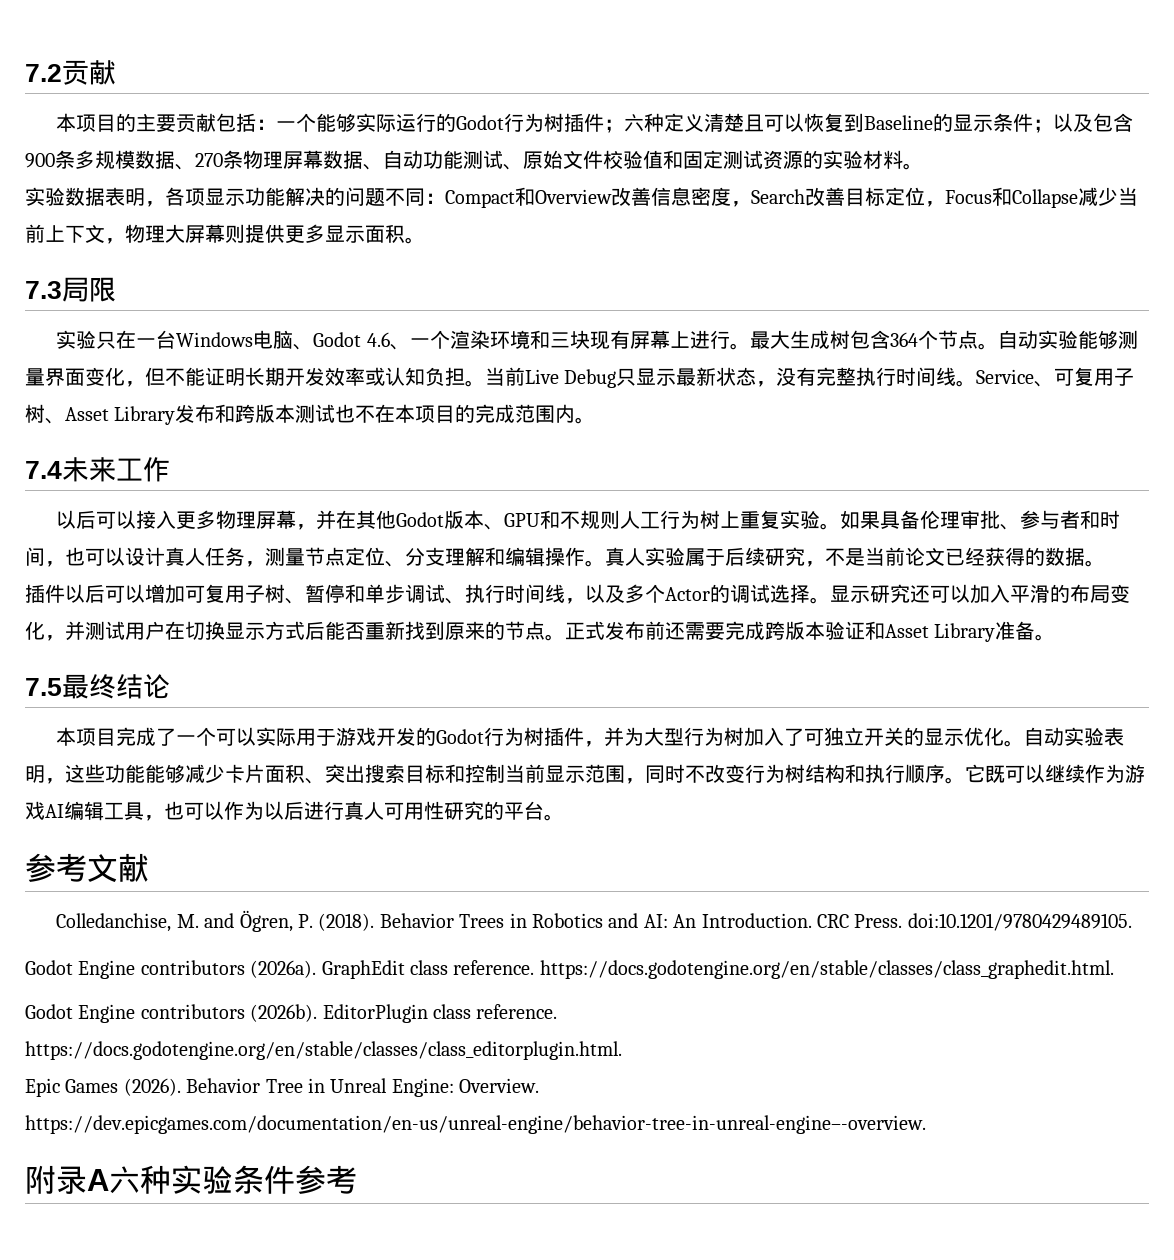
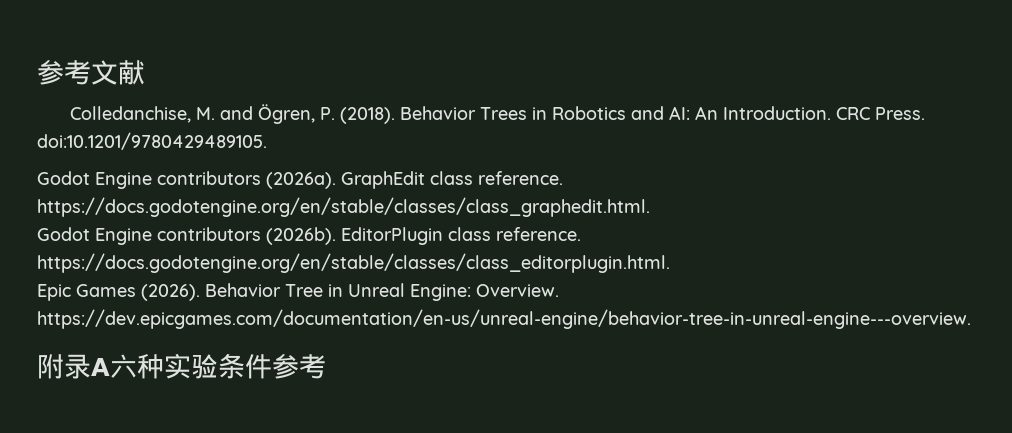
[25,60,116,85] [56,113,1134,133] [25,150,923,170] [25,187,1138,208] [25,224,425,244] [25,277,116,302] [56,330,1138,350] [25,367,1135,388] [25,404,596,425] [25,457,170,482] [56,510,1121,530] [25,547,1105,567] [25,584,1130,604] [25,621,1056,642] [25,674,170,699] [56,727,1125,747] [25,764,1145,784] [25,801,564,821] 7.2贡献 // 本项目的主要贡献包括：一个能够实际运行的Godot行为树插件；六种定义清楚且可以恢复到Baseline的显示条件；以及包含900条多规模数据、270条物理屏幕数据、自动功能测试、原始文件校验值和固定测试资源的实验材料。 // 实验数据表明，各项显示功能解决的问题不同：Compact和Overview改善信息密度，Search改善目标定位，Focus和Collapse减少当前上下文，物理大屏幕则提供更多显示面积。 // 7.3局限 // 实验只在一台Windows电脑、Godot 4.6、一个渲染环境和三块现有屏幕上进行。最大生成树包含364个节点。自动实验能够测量界面变化，但不能证明长期开发效率或认知负担。当前Live Debug只显示最新状态，没有完整执行时间线。Service、可复用子树、Asset Library发布和跨版本测试也不在本项目的完成范围内。 // 7.4未来工作 // 以后可以接入更多物理屏幕，并在其他Godot版本、GPU和不规则人工行为树上重复实验。如果具备伦理审批、参与者和时间，也可以设计真人任务，测量节点定位、分支理解和编辑操作。真人实验属于后续研究，不是当前论文已经获得的数据。 // 插件以后可以增加可复用子树、暂停和单步调试、执行时间线，以及多个Actor的调试选择。显示研究还可以加入平滑的布局变化，并测试用户在切换显示方式后能否重新找到原来的节点。正式发布前还需要完成跨版本验证和Asset Library准备。 // 7.5最终结论 // 本项目完成了一个可以实际用于游戏开发的Godot行为树插件，并为大型行为树加入了可独立开关的显示优化。自动实验表明，这些功能能够减少卡片面积、突出搜索目标和控制当前显示范围，同时不改变行为树结构和执行顺序。它既可以继续作为游戏AI编辑工具，也可以作为以后进行真人可用性研究的平台。 // -> (37, 72) none
[25,1115,926,1134] https://dev.epicgames.com/documentation/en-us/unreal-engine/behavior-tree-in-unreal-engine–-overview. -> [37,309,971,329] https://dev.epicgames.com/documentation/en-us/unreal-engine/behavior-tree-in-unreal-engine---overview.

